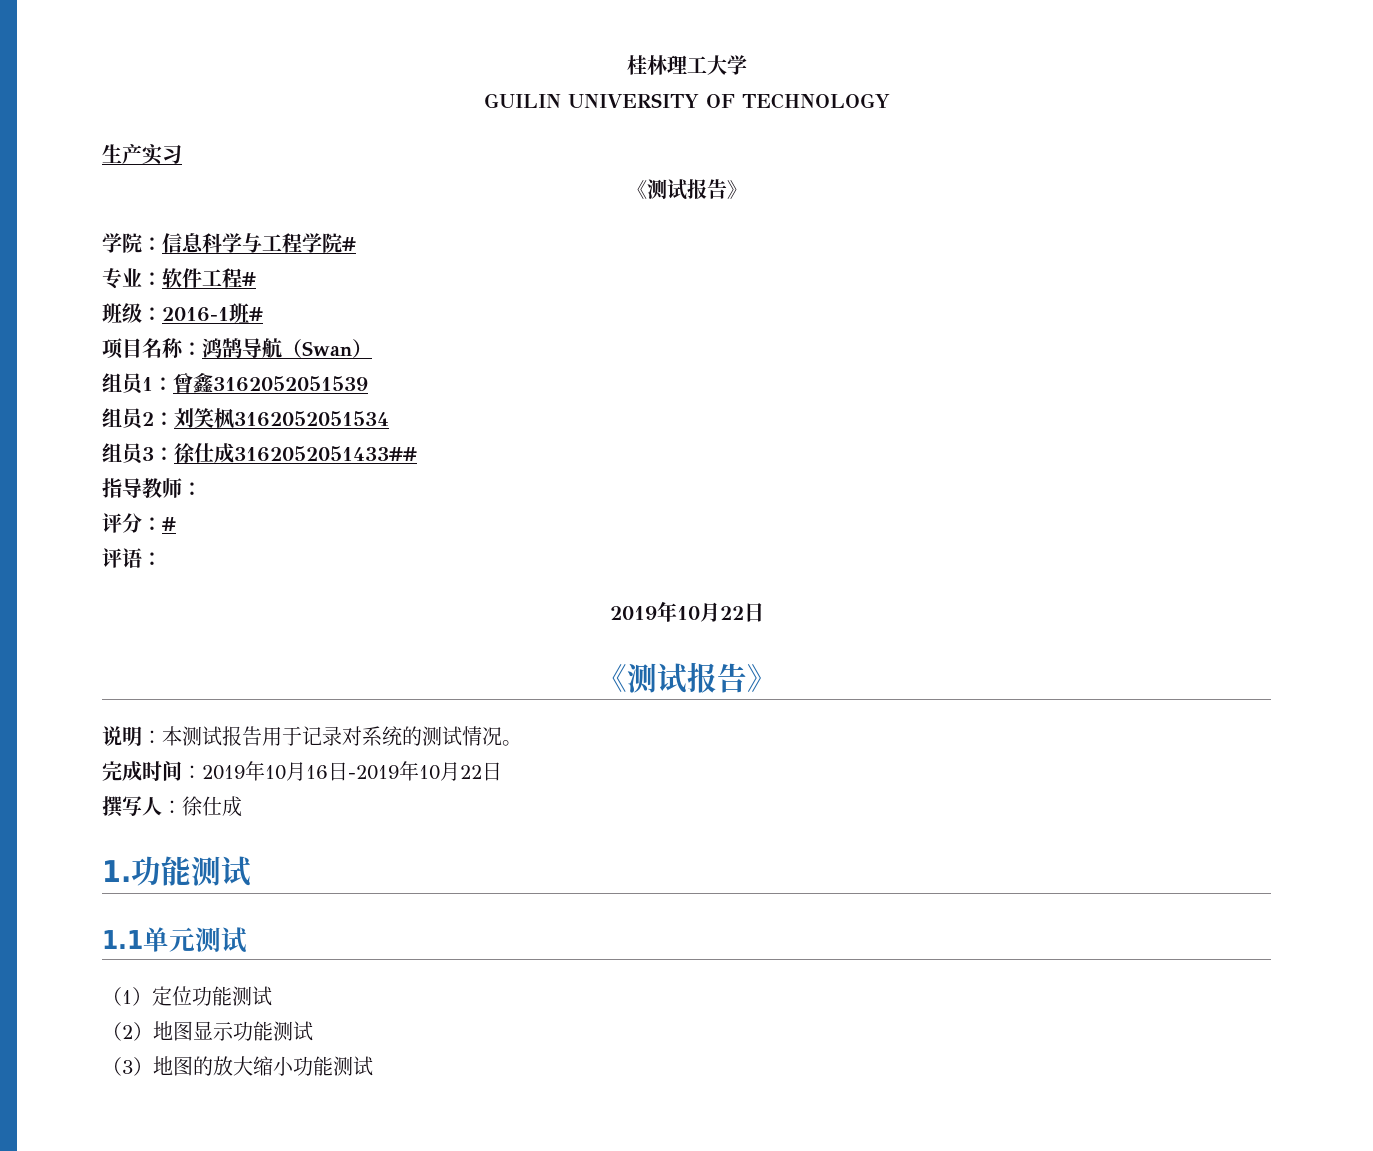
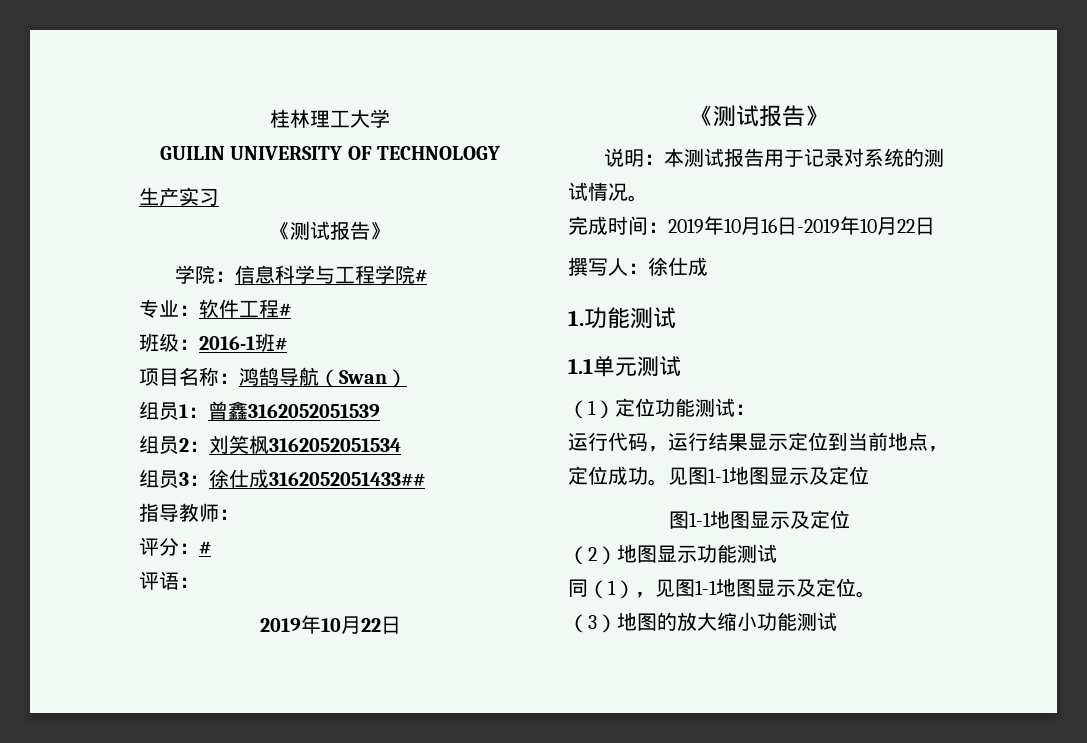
(272, 996) none -> [735,404,755,415] [568,432,948,452] [568,466,869,486] [668,510,850,529] ： // 运行代码，运行结果显示定位到当前地点，定位成功。见图1-1地图显示及定位 // 图1-1地图显示及定位
(313, 1031) none -> [568,578,876,599] // 同（1），见图1-1地图显示及定位。

